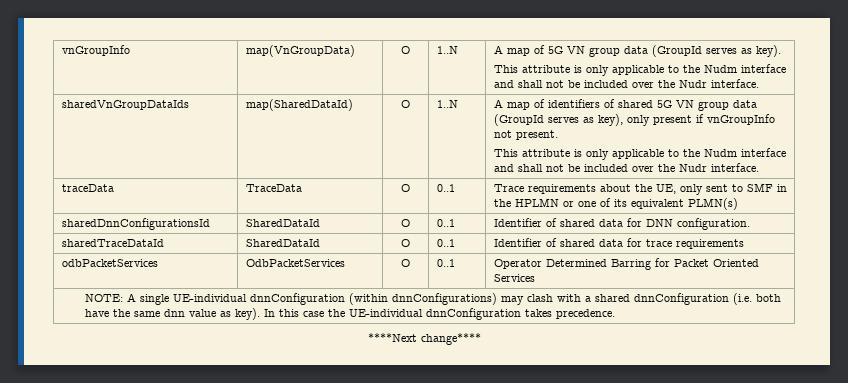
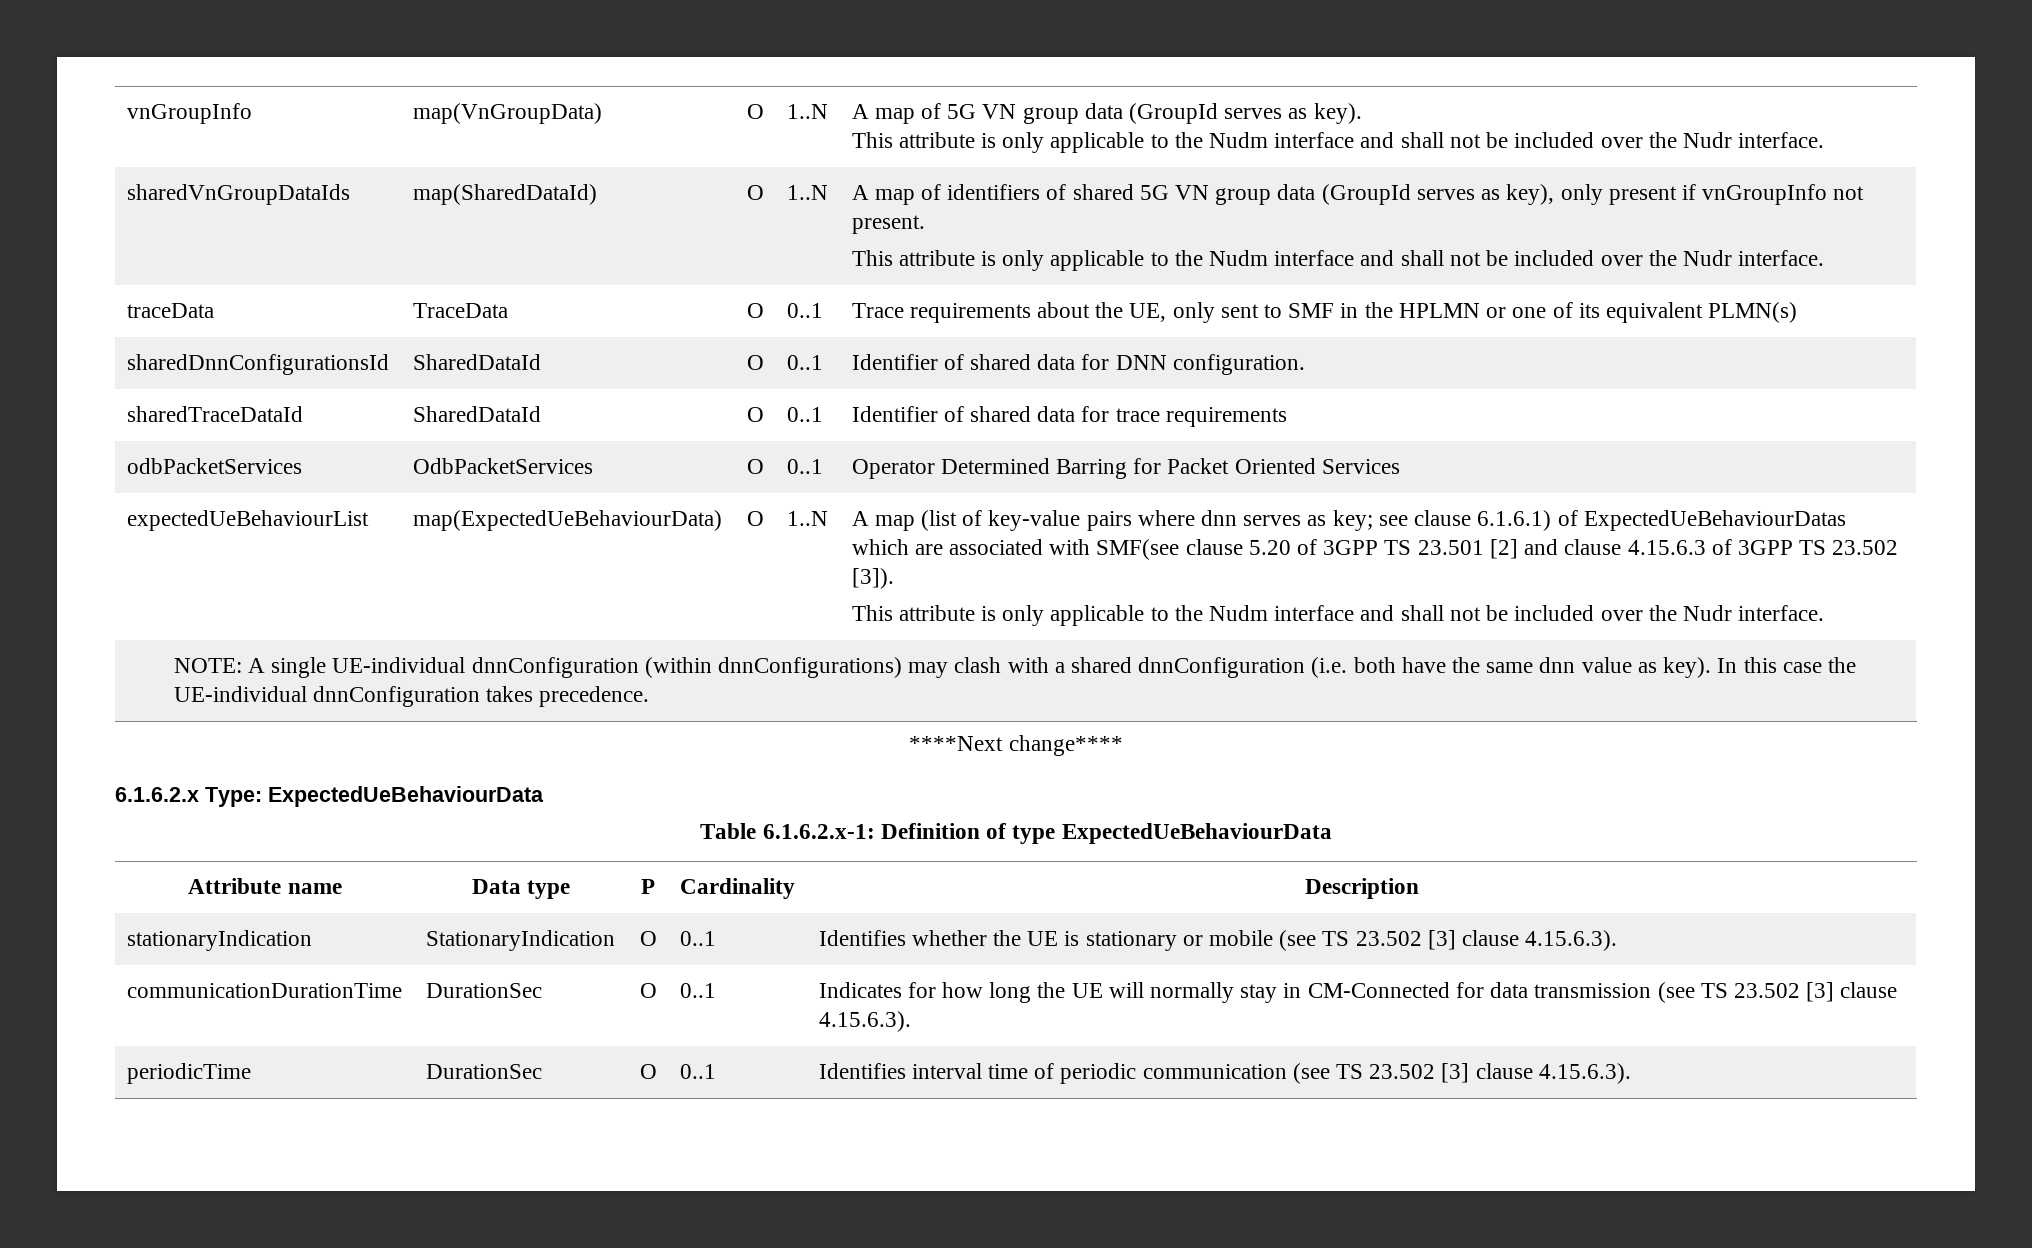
(535, 278) none -> [126,510,369,531] [412,510,722,531] [746,511,764,526] [786,511,828,526] [851,510,1846,531] [851,539,1899,560] [851,568,894,589] [851,605,1825,626] // expectedUeBehaviourList | map(ExpectedUeBehaviourData) | O | 1..N | A map (list of key-value pairs where dnn serves as key; see clause 6.1.6.1) of ExpectedUeBehaviourDatas which are associated with SMF(see clause 5.20 of 3GPP TS 23.501 [2] and clause 4.15.6.3 of 3GPP TS 23.502 [3]). // This attribute is only applicable to the Nudm interface and shall not be included over the Nudr interface.
(481, 339) none -> [115,786,544,807] [700,823,1332,844] [188,878,342,894] [471,879,571,899] [641,879,655,894] [679,878,795,899] [1305,878,1419,899] [126,930,312,951] [425,930,615,951] [639,931,657,946] [679,931,716,946] [818,930,1618,951] [126,983,402,998] [425,983,542,998] [639,983,657,998] [679,983,716,998] [818,982,1898,1003] [818,1011,911,1032] [126,1063,251,1084] [425,1064,542,1079] [639,1064,657,1079] [679,1064,716,1079] [818,1063,1631,1084] // 6.1.6.2.x Type: ExpectedUeBehaviourData // Table 6.1.6.2.x-1: Definition of type ExpectedUeBehaviourData // Attribute name | Data type | P | Cardinality | Description // stationaryIndication | StationaryIndication | O | 0..1 | Identifies whether the UE is stationary or mobile (see TS 23.502 [3] clause 4.15.6.3). // communicationDurationTime | DurationSec | O | 0..1 | Indicates for how long the UE will normally stay in CM-Connected for data transmission (see TS 23.502 [3] clause 4.15.6.3). // periodicTime | DurationSec | O | 0..1 | Identifies interval time of periodic communication (see TS 23.502 [3] clause 4.15.6.3).

